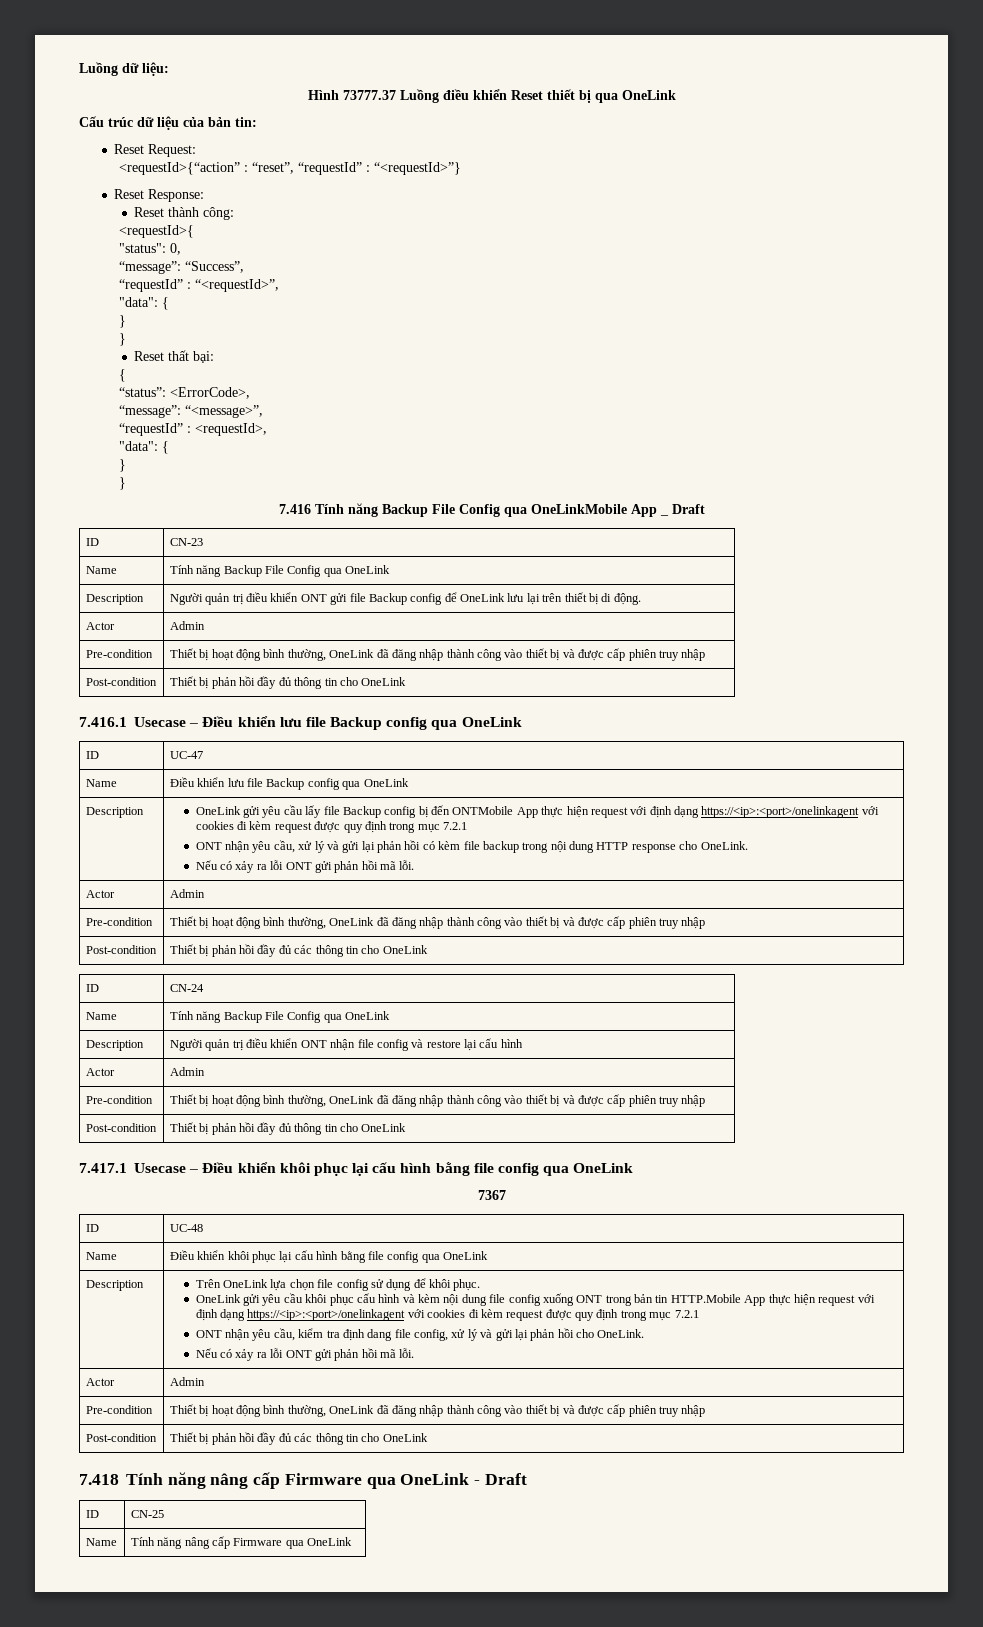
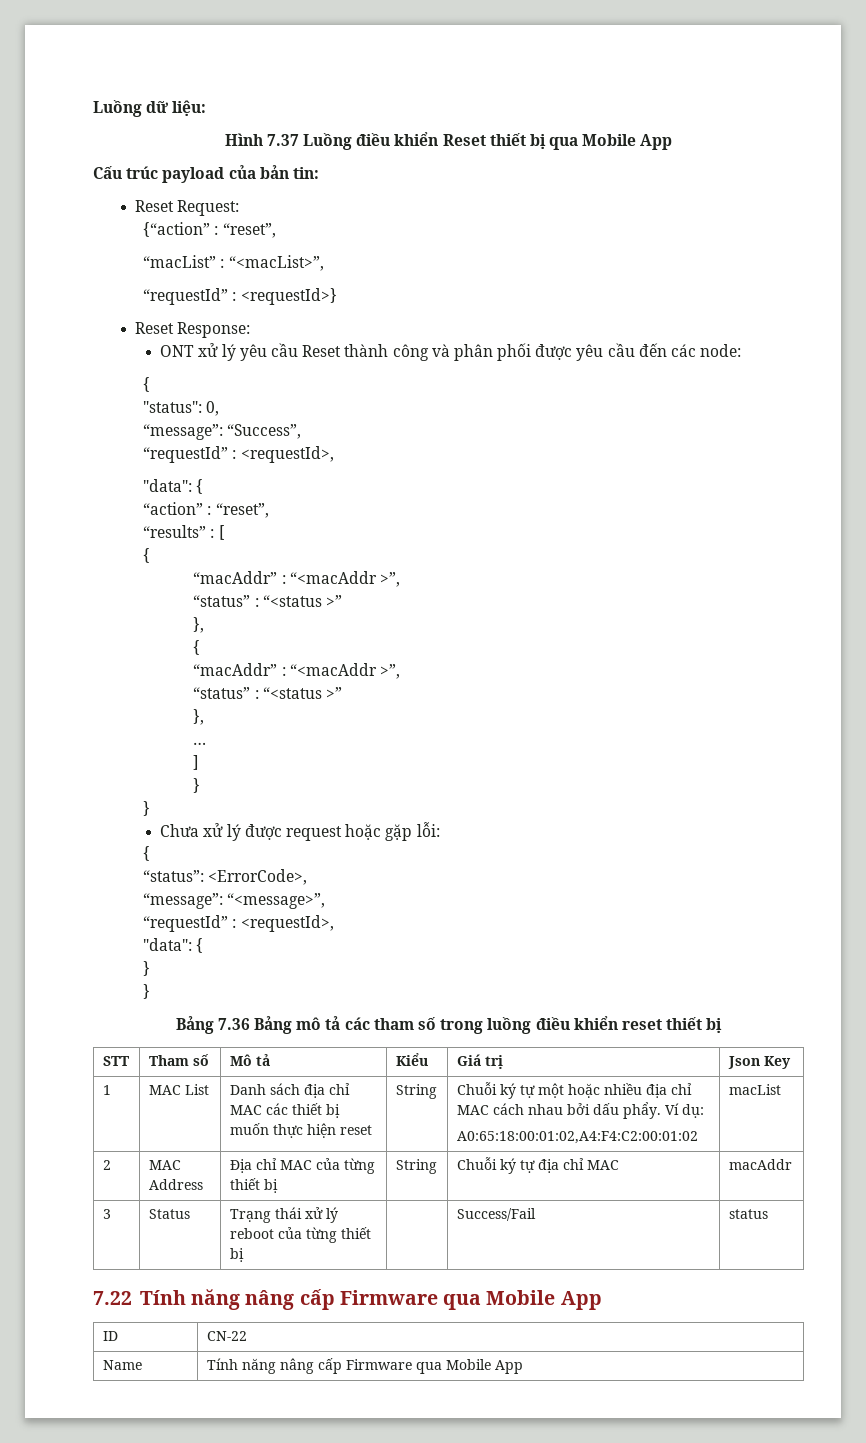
[342,90,396,100] 73777.37 -> [266,134,299,146] 7.37
[621,90,676,100] OneLink -> [582,134,673,150] Mobile App
[137,116,179,130] dữ liệu -> [162,167,225,183] payload
[119,162,462,175] <requestId>{“action” : “reset”, “requestId” : “<requestId>”} -> [143,222,276,238] [143,255,324,271] [143,288,337,305] {“action” : “reset”, // “macList” : “<macList>”, // “requestId” : <requestId>}
[134,207,235,220] [119,225,195,238] Reset thành công: // <requestId>{ -> [160,343,742,361] [143,377,151,392] ONT xử lý yêu cầu Reset thành công và phân phối được yêu cầu đến các node: // {
[195,279,280,292] [119,297,170,310] [119,315,127,328] [119,333,127,346] [134,350,215,363] “<requestId>”, // "data": { // } // } // Reset thất bại: -> [240,446,334,463] [143,479,204,494] [143,502,269,518] [143,525,225,540] [143,548,151,563] [193,571,400,587] [193,595,342,607] [193,617,205,633] [193,640,201,655] [193,663,400,679] [193,687,342,699] [193,709,205,725] [193,742,207,745] [193,755,200,770] [193,778,201,793] [143,801,151,816] [160,822,440,841] <requestId>, // "data": { // “action” : “reset”, // “results” : [ // { // “macAddr” : “<macAddr >”, // “status” : “<status >” // }, // { // “macAddr” : “<macAddr >”, // “status” : “<status >” // }, // … // ] // } // } // Chưa xử lý được request hoặc gặp lỗi:
[278,503,669,517] [671,504,705,514] [85,538,99,546] [169,538,203,546] [85,566,117,574] [169,565,391,577] [85,594,144,605] [169,592,641,605] [85,622,115,630] [169,621,205,630] [85,649,153,658] [169,648,706,661] [85,677,157,686] [169,676,407,689] [79,716,522,730] [85,751,99,759] [169,751,203,759] [85,779,117,787] [169,777,409,790] [85,807,144,818] [195,805,879,818] [195,821,468,833] [195,840,748,853] [195,860,415,873] [85,890,115,898] [169,889,205,898] [85,917,153,926] [169,916,706,929] [85,945,157,954] [169,944,428,957] [85,984,99,992] [169,984,204,992] [85,1012,117,1020] [169,1011,391,1023] [85,1040,144,1051] [169,1038,523,1051] [85,1068,115,1076] [169,1067,205,1076] [85,1095,153,1104] [169,1094,706,1107] [85,1123,157,1132] [169,1122,407,1135] [79,1162,634,1176] [477,1190,506,1200] [85,1224,99,1232] [169,1224,203,1232] [85,1252,117,1260] [169,1250,489,1263] [85,1280,144,1291] [195,1278,481,1291] [195,1293,875,1306] [195,1309,699,1321] [195,1328,645,1341] [195,1348,415,1361] [85,1378,115,1386] [169,1377,205,1386] [85,1405,153,1414] [169,1404,706,1417] [85,1433,157,1442] [169,1432,428,1445] [79,1472,527,1489] [85,1510,99,1518] [130,1510,164,1518] 7.416 Tính năng Backup File Config qua OneLinkMobile App _ Draft // ID | CN-23 // Name | Tính năng Backup File Config qua OneLink // Description | Người quản trị điều khiển ONT gửi file Backup config để OneLink lưu lại trên thiết bị di động. // Actor | Admin // Pre-condition | Thiết bị hoạt động bình thường, OneLink đã đăng nhập thành công vào thiết bị và được cấp phiên truy nhập // Post-condition | Thiết bị phản hồi đầy đủ thông tin cho OneLink // 7.416.1 Usecase – Điều khiển lưu file Backup config qua OneLink // ID | UC-47 // Name | Điều khiển lưu file Backup config qua OneLink // Description | OneLink gửi yêu cầu lấy file Backup config bị đến ONTMobile App thực hiện request với định dạng https://<ip>:<port>/onelinkagent với cookies đi kèm request được quy định trong mục 7.2.1 // ONT nhận yêu cầu, xử lý và gửi lại phản hồi có kèm file backup trong nội dung HTTP response cho OneLink. // Nếu có xảy ra lỗi ONT gửi phản hồi mã lỗi. // Actor | Admin // Pre-condition | Thiết bị hoạt động bình thường, OneLink đã đăng nhập thành công vào thiết bị và được cấp phiên truy nhập // Post-condition | Thiết bị phản hồi đầy đủ các thông tin cho OneLink // ID | CN-24 // Name | Tính năng Backup File Config qua OneLink // Description | Người quản trị điều khiển ONT nhận file config và restore lại cấu hình // Actor | Admin // Pre-condition | Thiết bị hoạt động bình thường, OneLink đã đăng nhập thành công vào thiết bị và được cấp phiên truy nhập // Post-condition | Thiết bị phản hồi đầy đủ thông tin cho OneLink // 7.417.1 Usecase – Điều khiển khôi phục lại cấu hình bằng file config qua OneLink // 7367 // ID | UC-48 // Name | Điều khiển khôi phục lại cấu hình bằng file config qua OneLink // Description | Trên OneLink lựa chọn file config sử dụng để khôi phục. // OneLink gửi yêu cầu khôi phục cấu hình và kèm nội dung file config xuống ONT trong bản tin HTTP.Mobile App thực hiện request với định dạng https://<ip>:<port>/onelinkagent với cookies đi kèm request được quy định trong mục 7.2.1 // ONT nhận yêu cầu, kiểm tra định dang file config, xử lý và gửi lại phản hồi cho OneLink. // Nếu có xảy ra lỗi ONT gửi phản hồi mã lỗi. // Actor | Admin // Pre-condition | Thiết bị hoạt động bình thường, OneLink đã đăng nhập thành công vào thiết bị và được cấp phiên truy nhập // Post-condition | Thiết bị phản hồi đầy đủ các thông tin cho OneLink // 7.418 Tính năng nâng cấp Firmware qua OneLink - Draft // ID | CN-25 -> [175,1016,723,1034] [102,1056,129,1066] [148,1054,209,1066] [229,1054,270,1066] [395,1053,428,1066] [456,1054,503,1069] [727,1056,791,1069] [102,1085,111,1095] [148,1084,209,1095] [229,1083,350,1098] [229,1103,340,1118] [229,1123,372,1138] [395,1084,437,1099] [456,1082,692,1099] [456,1102,704,1119] [456,1131,698,1144] [728,1084,781,1095] [102,1160,111,1170] [148,1160,181,1170] [148,1179,203,1190] [229,1158,375,1174] [229,1178,278,1193] [395,1159,437,1174] [456,1157,619,1174] [728,1159,792,1170] [102,1209,111,1219] [148,1209,190,1219] [229,1207,338,1223] [229,1227,371,1243] [229,1248,244,1262] [456,1208,536,1221] [728,1209,768,1219] [93,1289,602,1310] [102,1331,118,1341] [206,1331,247,1341] Bảng 7.36 Bảng mô tả các tham số trong luồng điều khiển reset thiết bị // STT | Tham số | Mô tả | Kiểu | Giá trị | Json Key // 1 | MAC List | Danh sách địa chỉ MAC các thiết bị muốn thực hiện reset | String | Chuỗi ký tự một hoặc nhiều địa chỉ MAC cách nhau bởi dấu phẩy. Ví dụ: // A0:65:18:00:01:02,A4:F4:C2:00:01:02 | macList // 2 | MAC Address | Địa chỉ MAC của từng thiết bị | String | Chuỗi ký tự địa chỉ MAC | macAddr // 3 | Status | Trạng thái xử lý reboot của từng thiết bị | | Success/Fail | status // 7.22 Tính năng nâng cấp Firmware qua Mobile App // ID | CN-22
[307,1537,353,1546] OneLink -> [445,1359,523,1374] Mobile App

